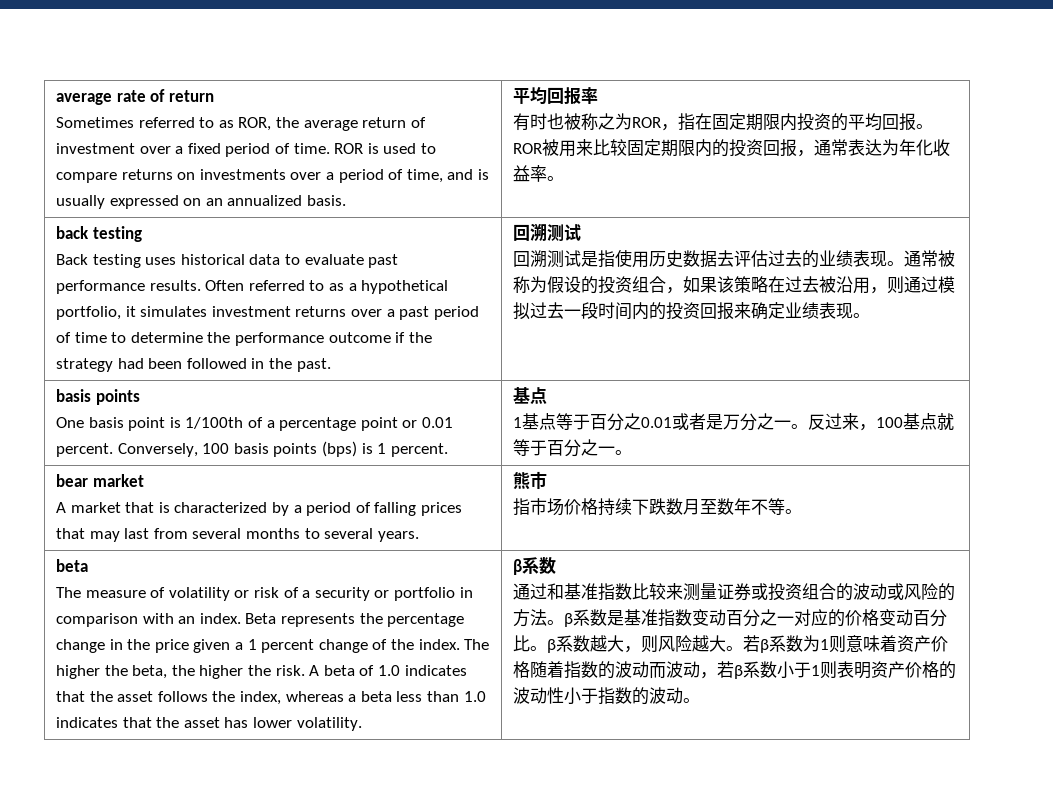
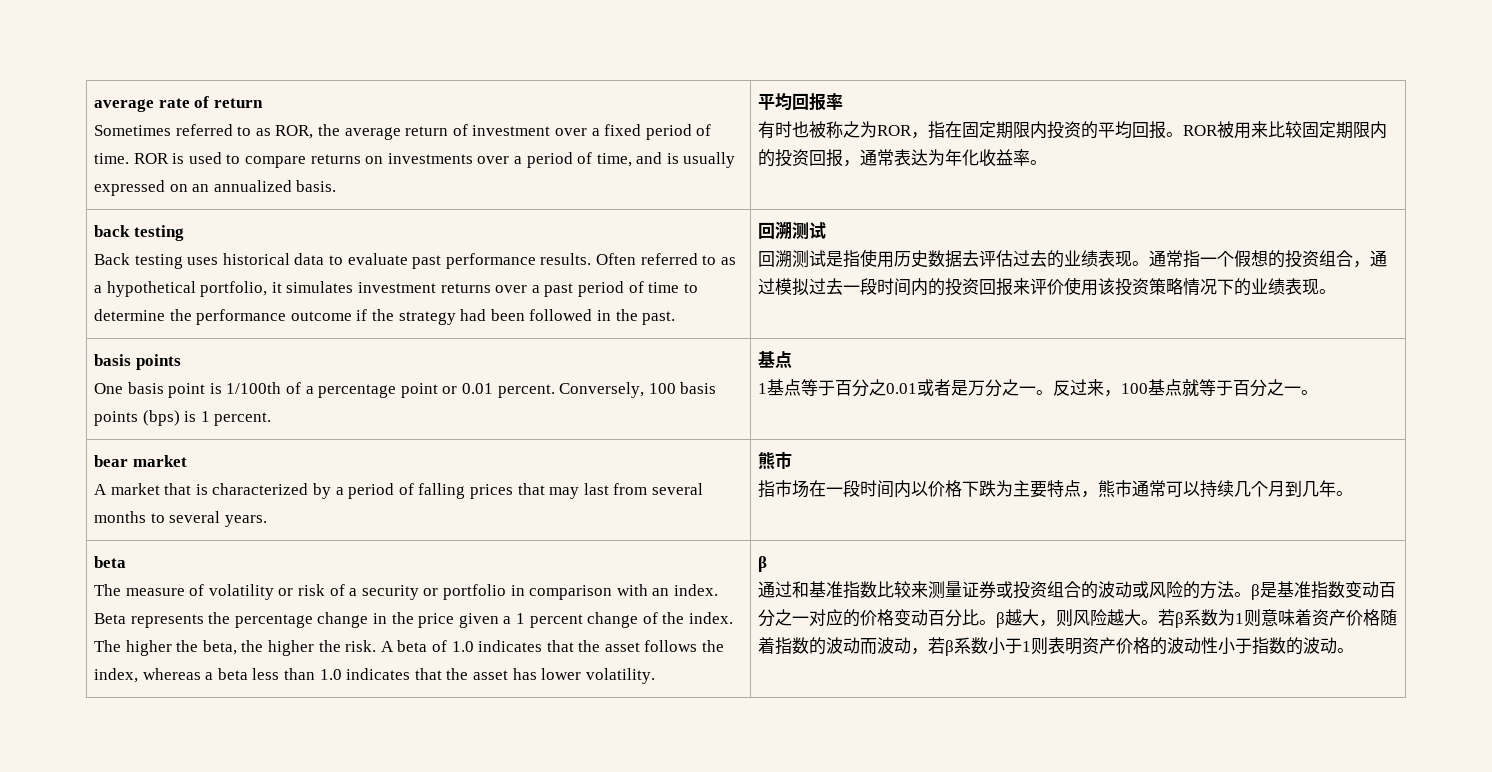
[938,250,956,267] [513,276,582,293] 被称为假设 -> [1183,250,1269,268] 指一个假想
[683,276,905,294] 如果该策略在过去被沿用，则 -> (1371, 264) none
[751,302,786,320] 确定 -> [1030,277,1252,296] 评价使用该投资策略情况下的
[564,498,786,516] 价格持续下跌数月至数年不等 -> [809,480,1337,498] 在一段时间内以价格下跌为主要特点，熊市通常可以持续几个月到几年
[522,557,557,574] 系数 -> (768, 564) none
[573,609,608,626] 系数 -> (1261, 592) none
[556,635,591,652] 系数 -> (1006, 620) none

